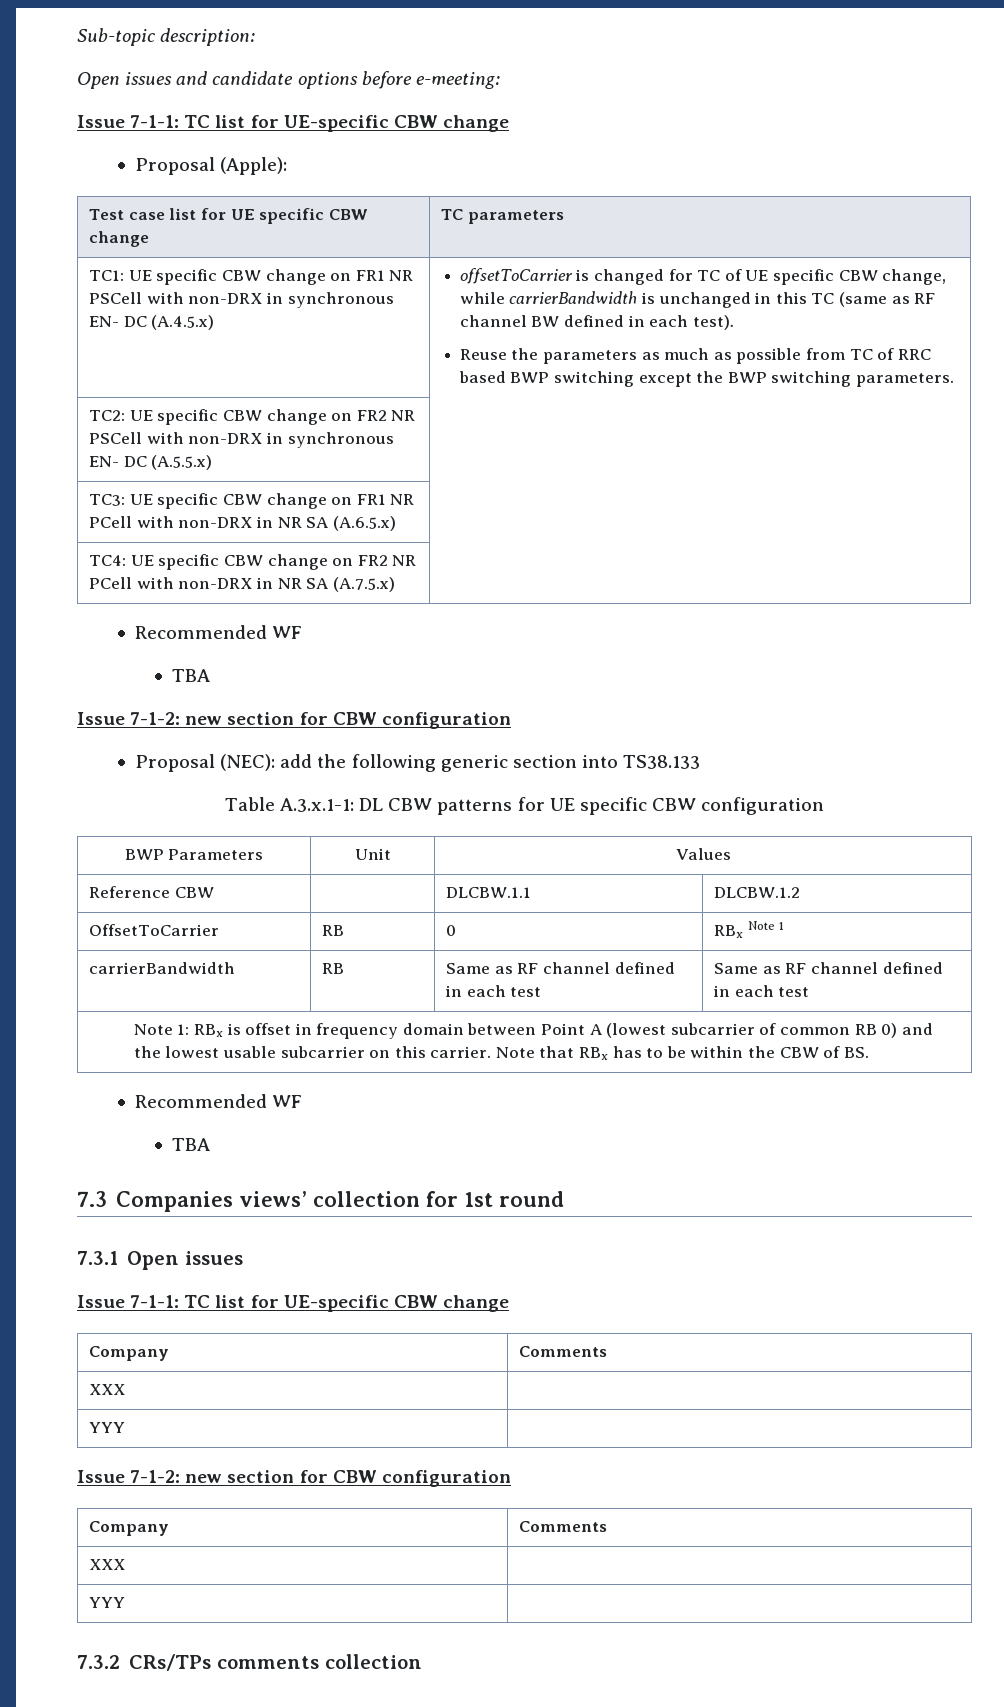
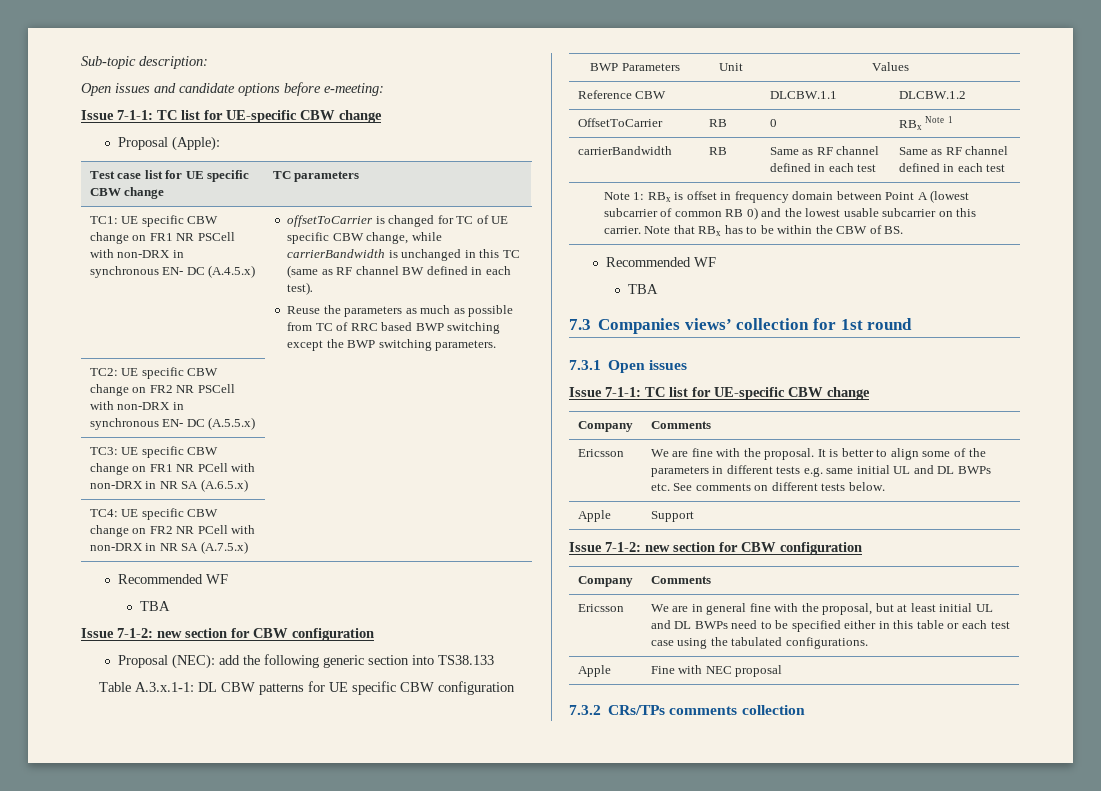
[89,1384,126,1395] [89,1422,126,1433] XXX | // YYY | -> [577,449,624,457] [650,448,986,460] [650,465,991,477] [650,482,885,491] [577,510,611,522] [650,511,694,522] Ericsson | We are fine with the proposal. It is better to align some of the parameters in different tests e.g. same initial UL and DL BWPs etc. See comments on different tests below. // Apple | Support
[89,1559,126,1570] [89,1597,126,1608] XXX | // YYY | -> [577,604,624,612] [650,603,993,615] [650,620,1010,632] [650,637,868,649] [577,665,611,677] [650,665,783,677] Ericsson | We are in general fine with the proposal, but at least initial UL and DL BWPs need to be specified either in this table or each test case using the tabulated configurations. // Apple | Fine with NEC proposal

